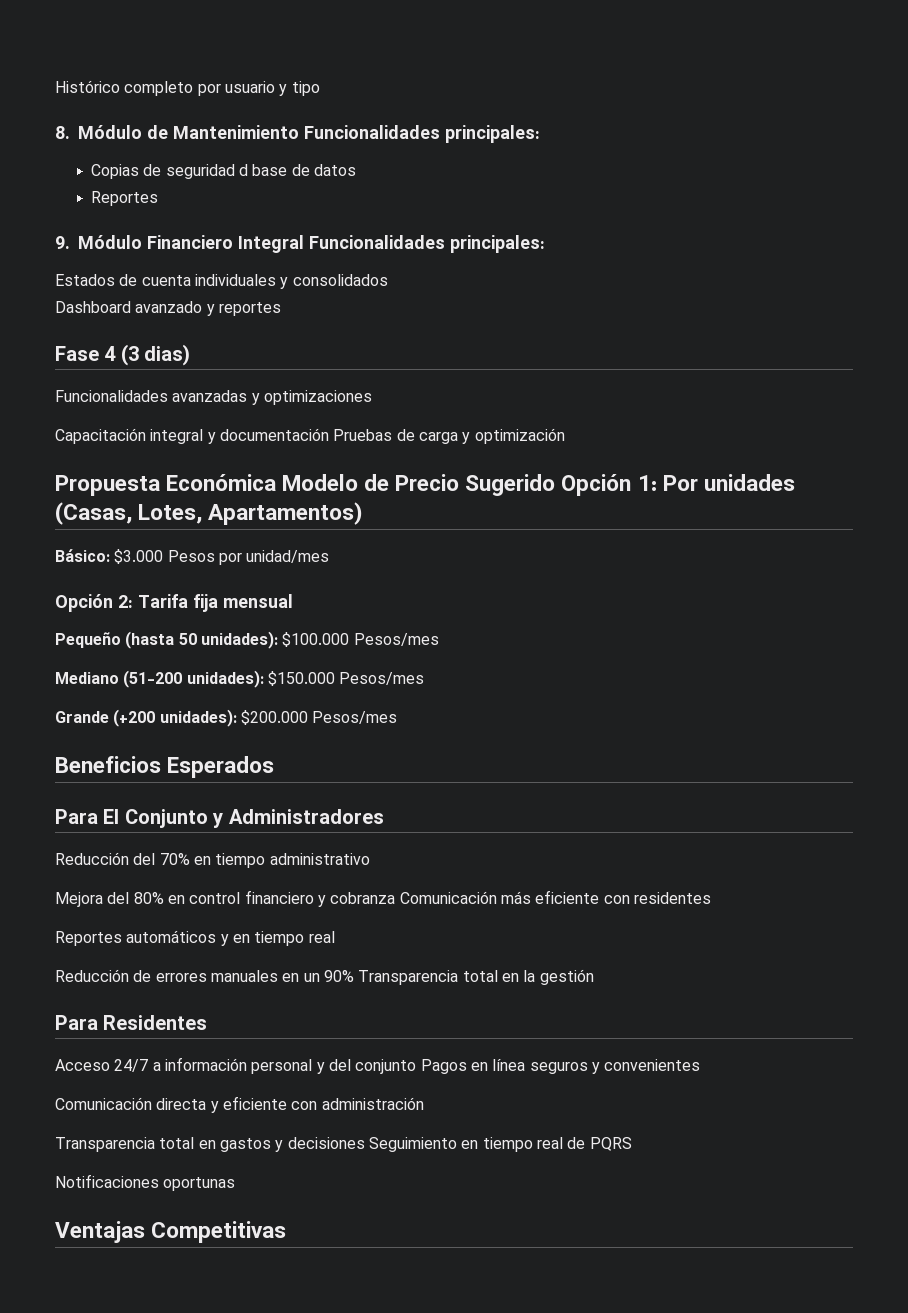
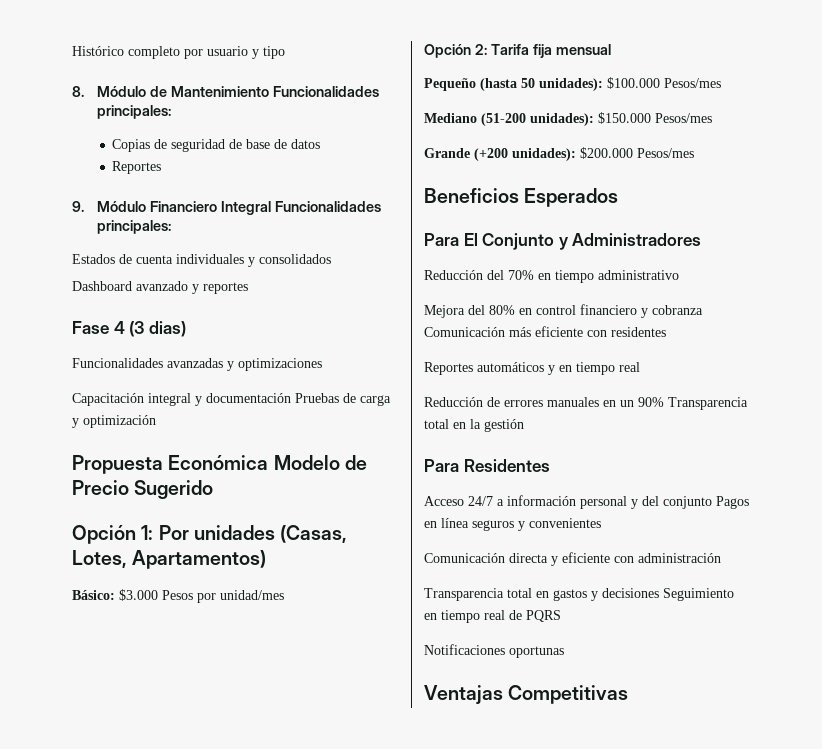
[239,164,249,176] d -> [229,139,243,149] de
(556, 485) none -> (214, 489) //

